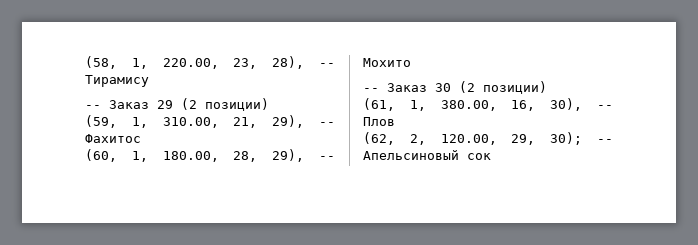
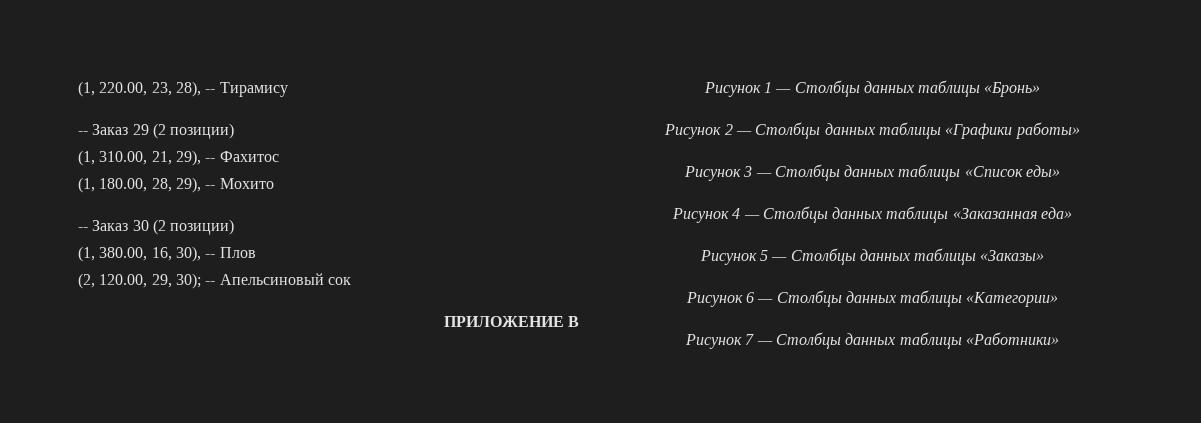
[85,56,148,69] (58, 1, -> [78,81,95,97] (1,
[85,115,148,128] (59, 1, -> [78,150,95,166] (1,
[85,149,148,162] (60, 1, -> [78,177,95,193] (1,
[363,98,426,111] (61, 1, -> [78,246,95,262] (1,
[363,132,426,145] (62, 2, -> [78,273,95,289] (2,
(491, 156) none -> [443,316,579,327] [703,80,1041,97] [664,122,1080,139] [683,164,1061,181] [671,206,1073,223] [699,248,1045,265] [685,290,1059,307] [685,332,1059,349] // ПРИЛОЖЕНИЕ В // Рисунок 1 — Столбцы данных таблицы «Бронь» // Рисунок 2 — Столбцы данных таблицы «Графики работы» // Рисунок 3 — Столбцы данных таблицы «Список еды» // Рисунок 4 — Столбцы данных таблицы «Заказанная еда» // Рисунок 5 — Столбцы данных таблицы «Заказы» // Рисунок 6 — Столбцы данных таблицы «Категории» // Рисунок 7 — Столбцы данных таблицы «Работники»

